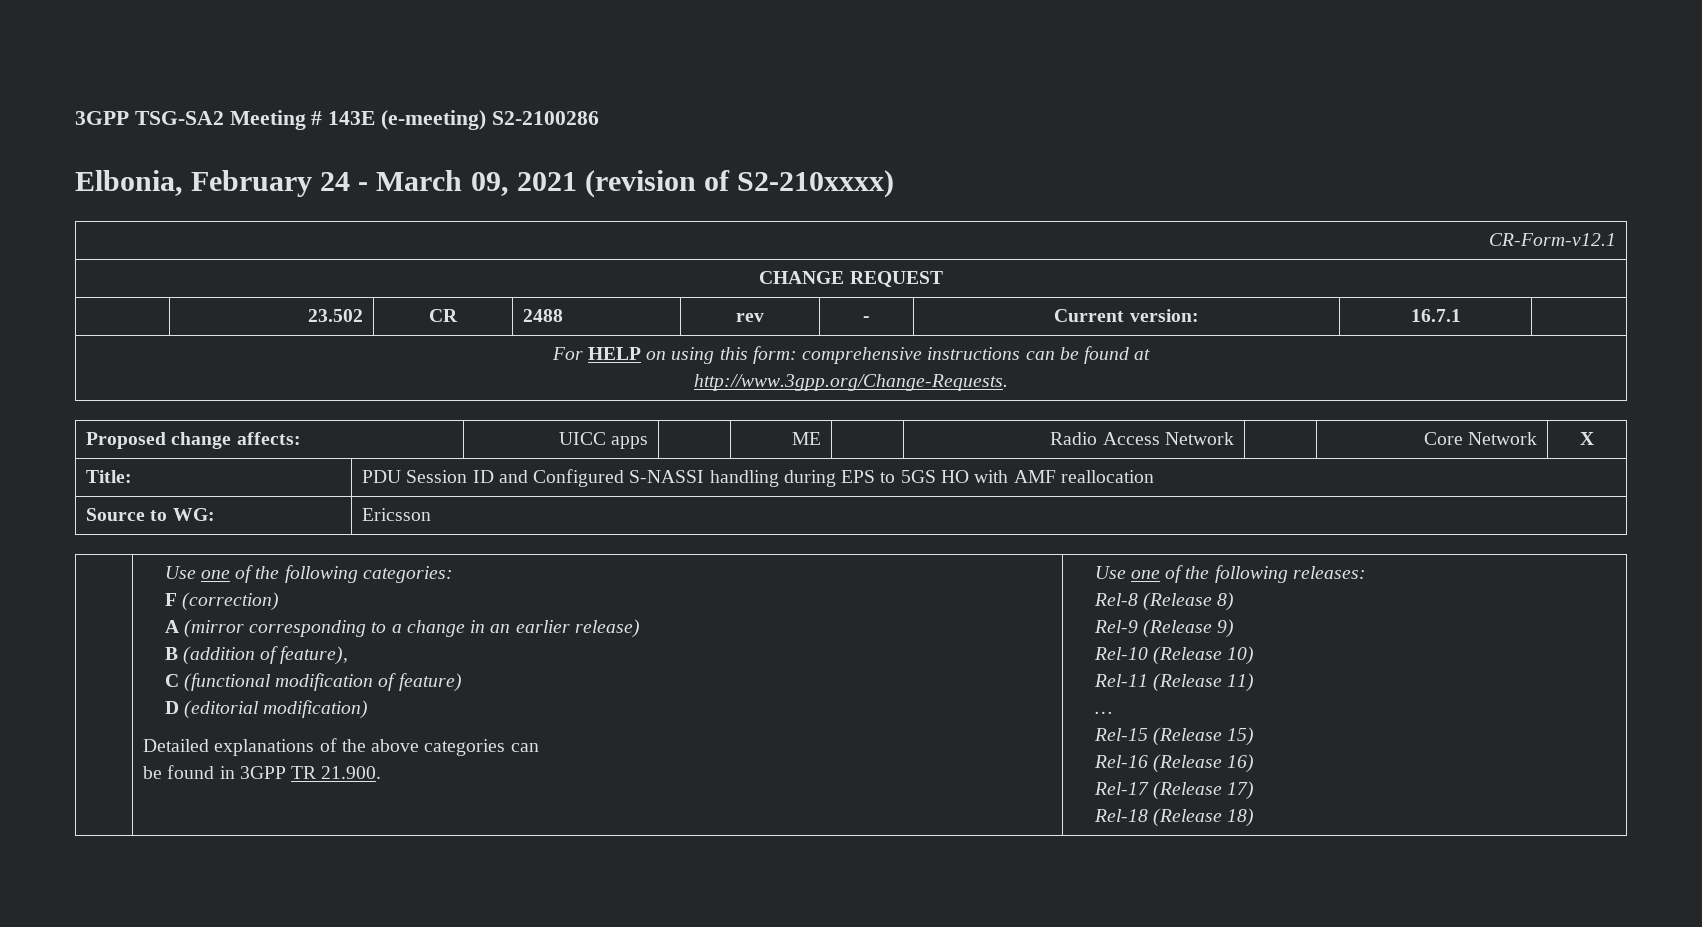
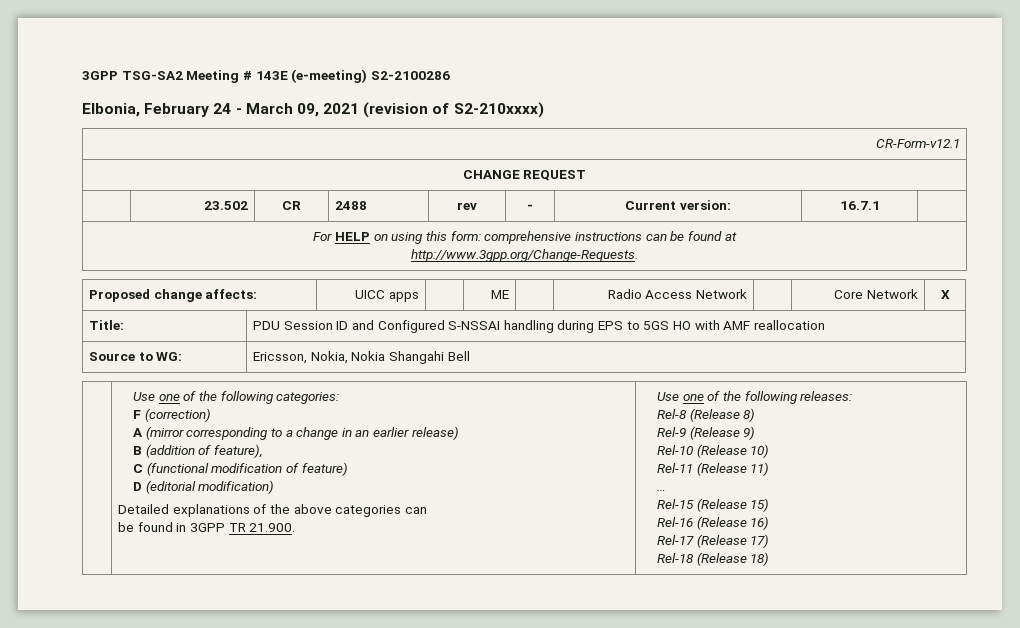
[629,470,705,483] S-NASSI -> [448,321,501,330] S-NSSAI
[362,508,432,521] Ericsson -> [252,351,470,364] Ericsson, Nokia, Nokia Shangahi Bell

